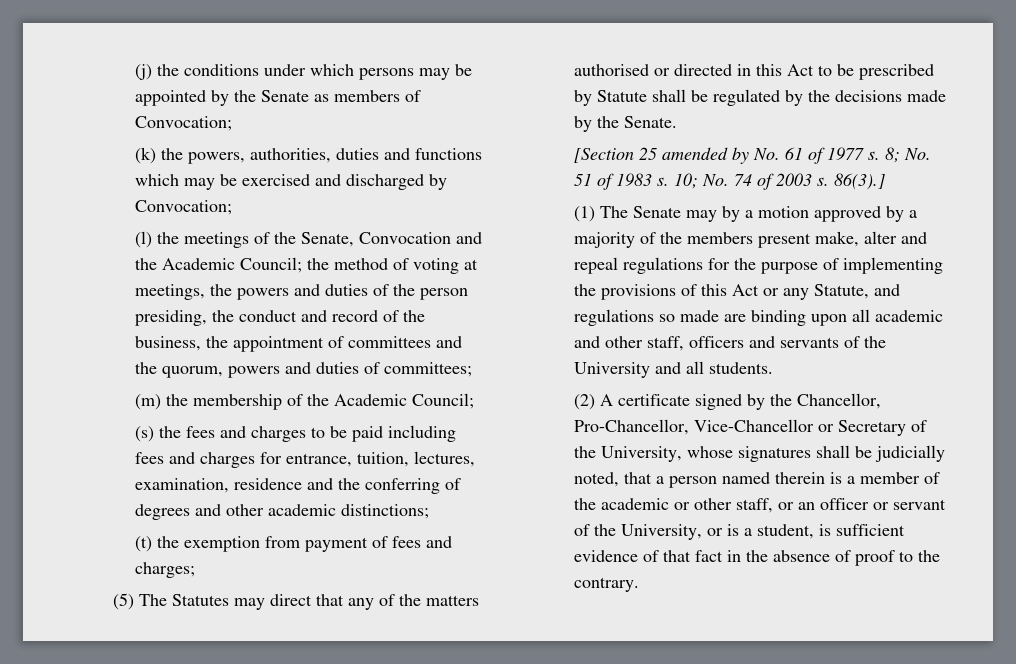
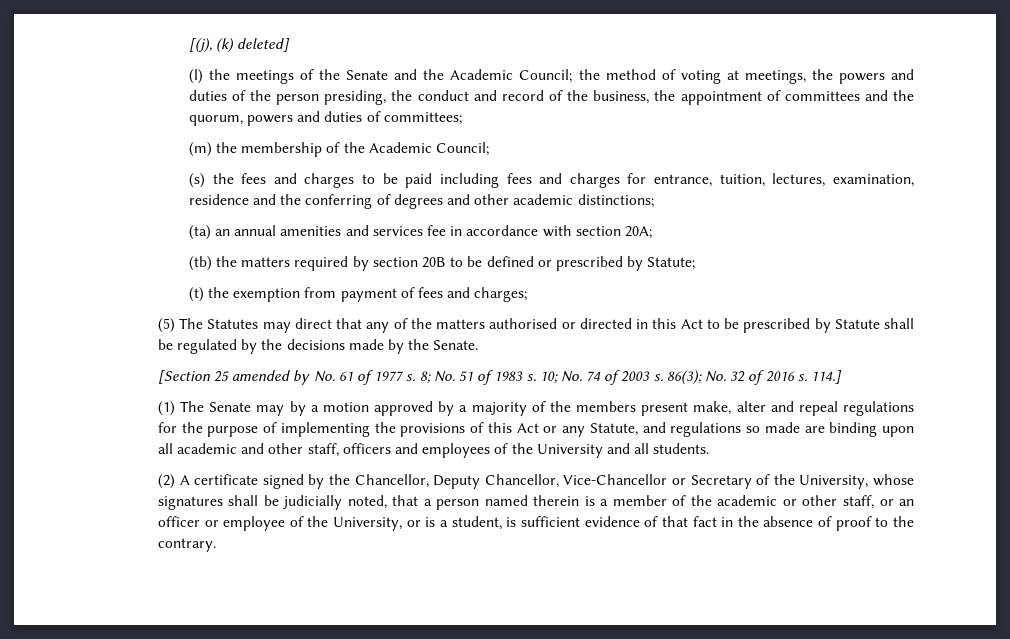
[135,64,473,80] [135,90,422,106] [135,116,233,131] [135,147,483,164] [135,174,448,190] [135,200,233,215] (j) the conditions under which persons may be appointed by the Senate as members of Convocation; // (k) the powers, authorities, duties and functions which may be exercised and discharged by Convocation; -> [188,38,291,53] [(j), (k) deleted]
[301,232,452,247] Senate, Convocation -> [346,70,389,80] Senate
(430, 511) none -> [188,225,652,240] [188,256,696,271] // (ta) an annual amenities and services fee in accordance with section 20A; // (tb) the matters required by section 20B to be defined or prescribed by Statute;
[833,173,885,190] 86(3).] -> [666,370,842,385] 86(3); No. 32 of 2016 s. 114.]
[779,337,839,348] servants -> [422,443,491,458] employees
[573,419,689,435] Pro-Chancellor, -> [433,474,559,489] Deputy Chancellor,
[892,499,946,510] servant -> [223,516,286,531] employee

